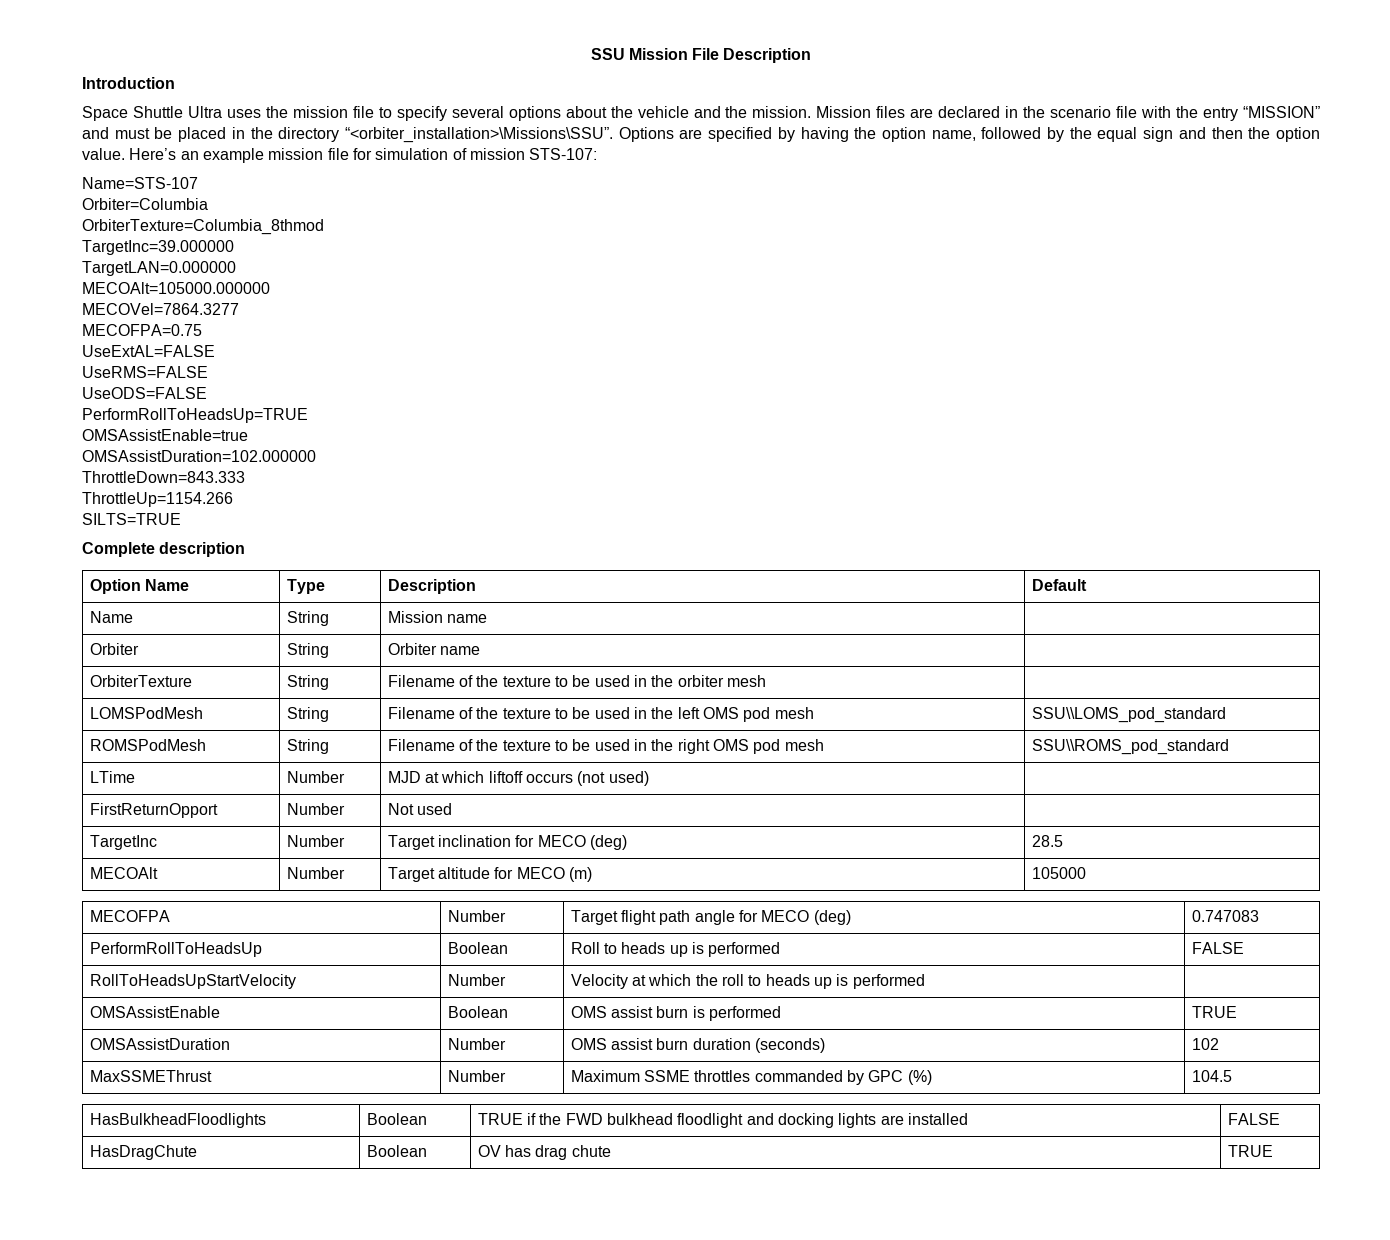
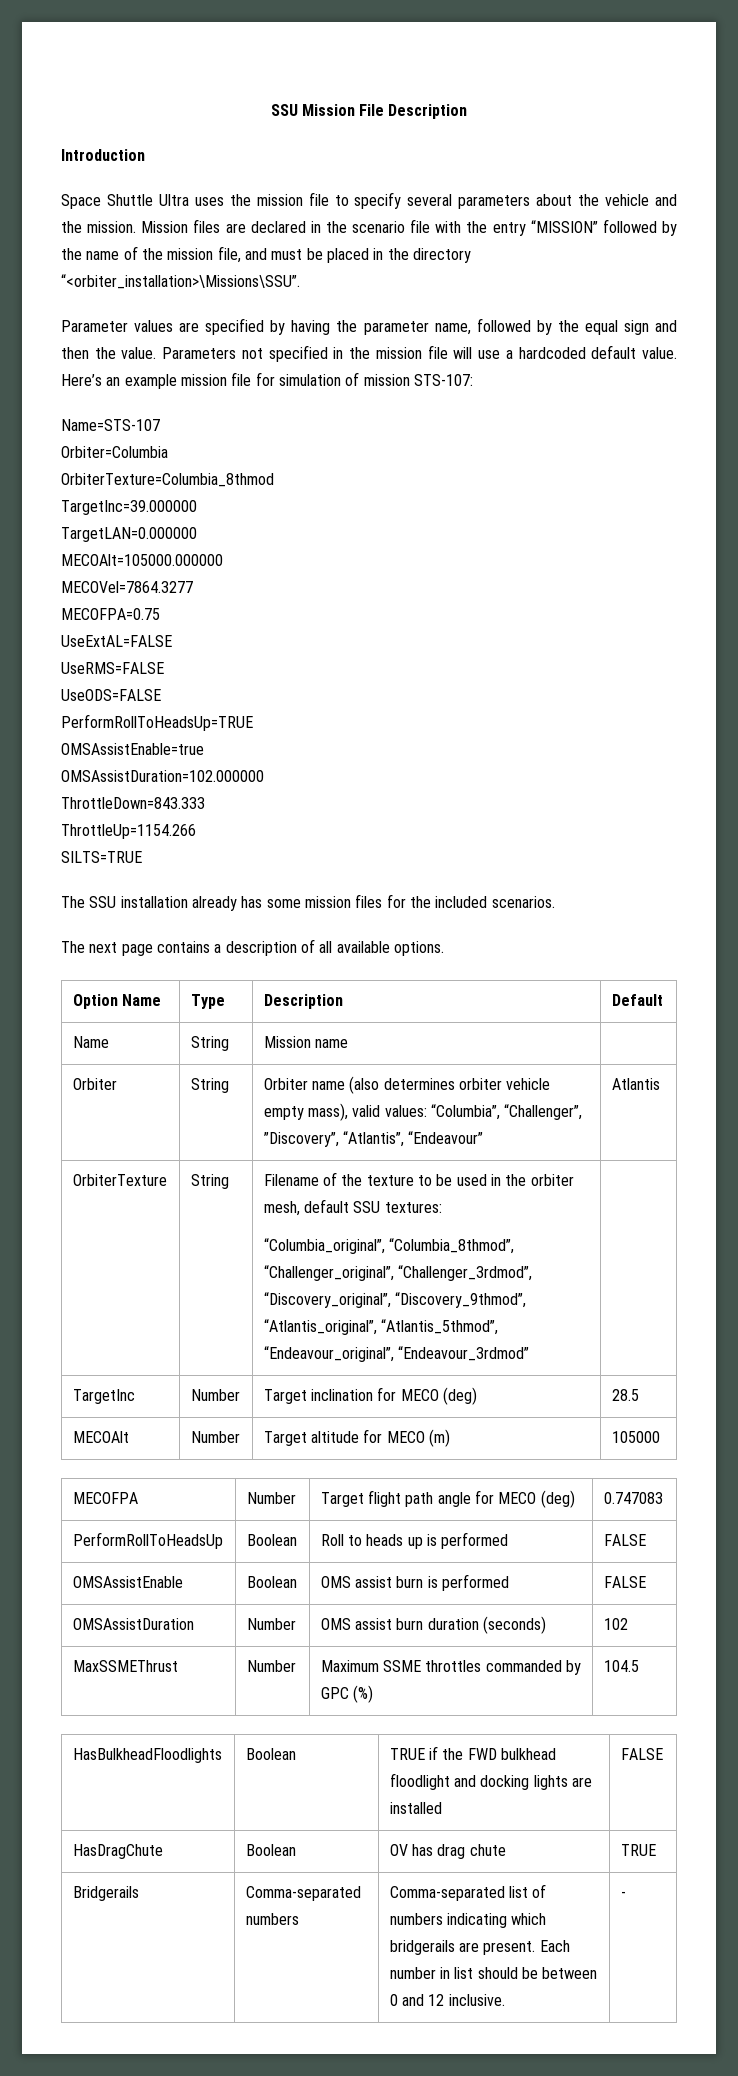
[508,106,561,121] options -> [458,195,531,209] parameters
(1320, 112) none -> [602,219,677,236] [61,246,241,263] followed by the name of the mission file,
[618,127,674,142] Options -> [61,320,174,332] // Parameter values
[881,127,926,142] option -> [363,321,429,335] parameter
[1276,127,1320,142] option -> [121,345,637,362] value. Parameters not specified in the mission file will use a hardcoded default
[82,542,246,557] Complete description -> [61,894,555,911] [61,939,444,956] The SSU installation already has some mission files for the included scenarios. // The next page contains a description of all available options.
(481, 650) | -> [349,1076,551,1094] [263,1103,583,1121] [263,1131,484,1147] [611,1078,660,1090] (also determines orbiter vehicle empty mass), valid values: “Columbia”, “Challenger”, ”Discovery”, “Atlantis”, “Endeavour” | Atlantis
[726,675,766,687] [89,707,203,719] [286,707,329,722] [387,707,814,722] [1031,707,1226,723] [89,739,206,751] [286,739,329,754] [387,739,824,754] [1031,739,1229,755] [89,771,135,783] [286,771,345,783] [387,771,649,786] [89,803,218,818] [286,803,345,815] [387,803,453,815] mesh | // LOMSPodMesh | String | Filename of the texture to be used in the left OMS pod mesh | SSU\\LOMS_pod_standard // ROMSPodMesh | String | Filename of the texture to be used in the right OMS pod mesh | SSU\\ROMS_pod_standard // LTime | Number | MJD at which liftoff occurs (not used) | // FirstReturnOpport | Number | Not used -> [263,1199,442,1216] [263,1238,515,1254] [263,1265,533,1281] [263,1292,527,1308] [263,1319,499,1335] [263,1346,530,1362] mesh, default SSU textures: // “Columbia_original”, “Columbia_8thmod”, “Challenger_original”, “Challenger_3rdmod”, “Discovery_original”, “Discovery_9thmod”, “Atlantis_original”, “Atlantis_5thmod”, “Endeavour_original”, “Endeavour_3rdmod”
[89,974,296,989] [447,974,506,986] [570,974,925,989] // RollToHeadsUpStartVelocity | Number | Velocity at which the roll to heads up is performed | -> (646, 1540) none
[1191,1006,1237,1018] TRUE -> [603,1576,646,1588] FALSE
(1273, 1151) none -> [72,1886,139,1901] [245,1886,361,1901] [245,1913,299,1925] [389,1884,547,1901] [389,1913,547,1928] [389,1940,570,1955] [389,1967,598,1979] [389,1994,505,2006] [620,1891,626,1898] // Bridgerails | Comma-separated numbers | Comma-separated list of numbers indicating which bridgerails are present. Each number in list should be between 0 and 12 inclusive. | -

